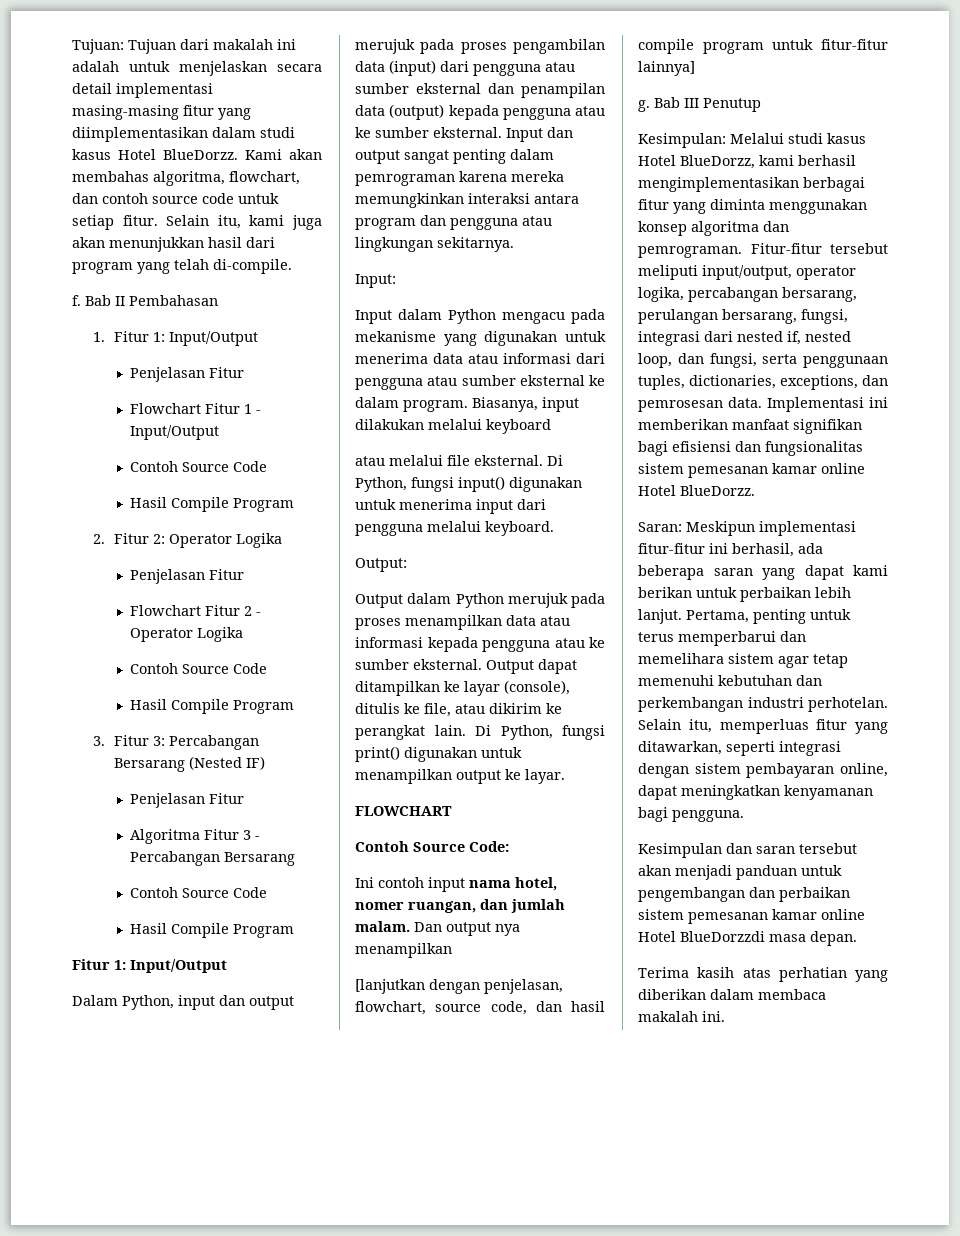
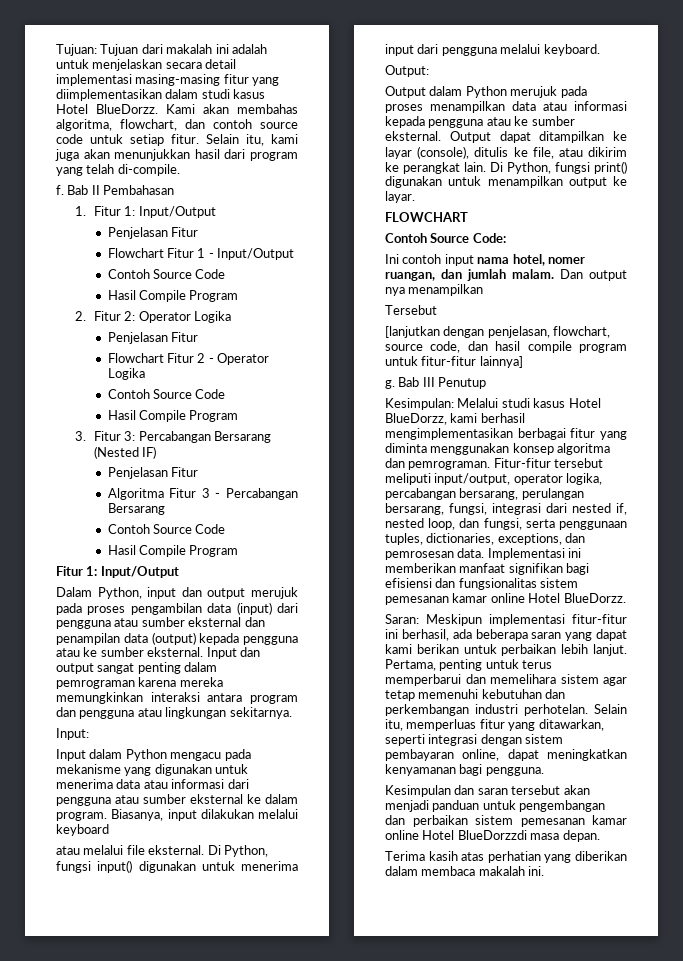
(452, 950) none -> [385,305,437,315] // Tersebut

